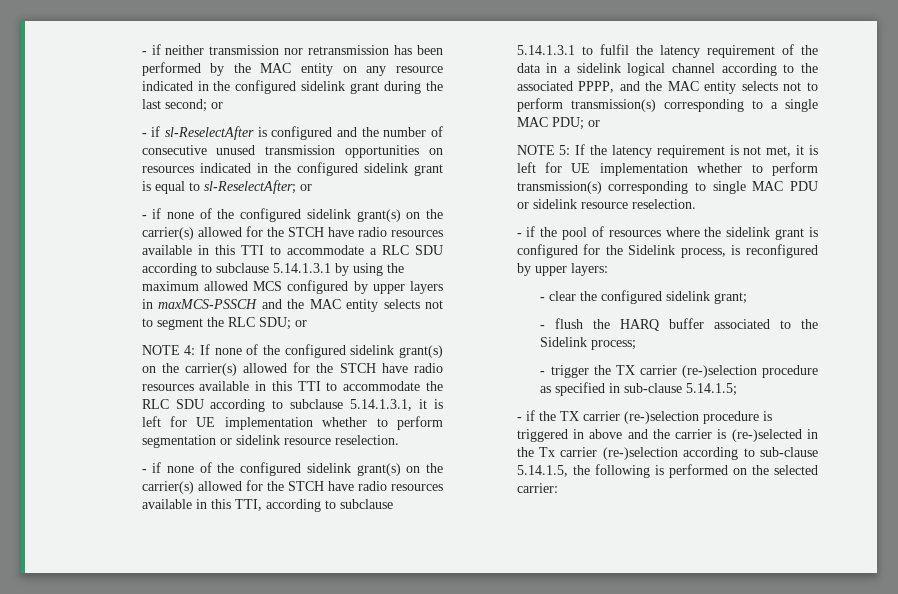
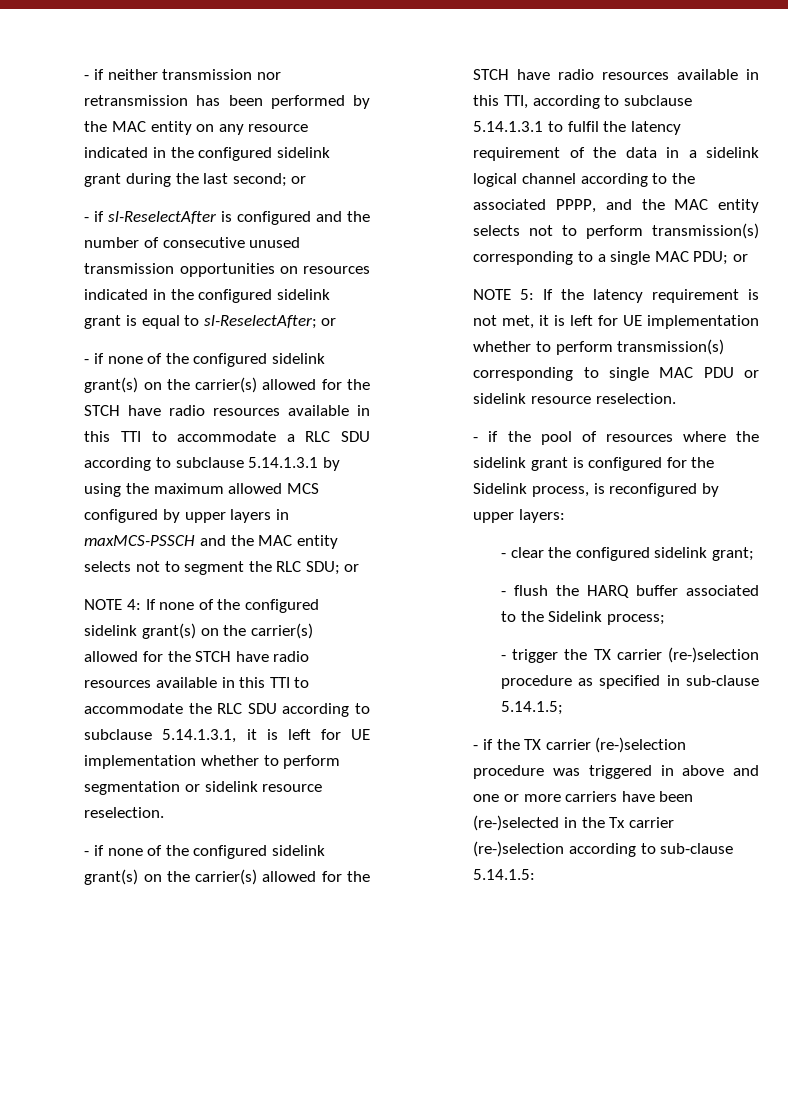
[762,411,772,421] is -> [553,768,581,776] was
[652,429,727,439] the carrier is -> [473,791,694,802] one or more carriers have been
[516,464,818,478] [516,483,558,493] 5.14.1.5, the following is performed on the selected carrier: -> [473,869,536,880] 5.14.1.5:

